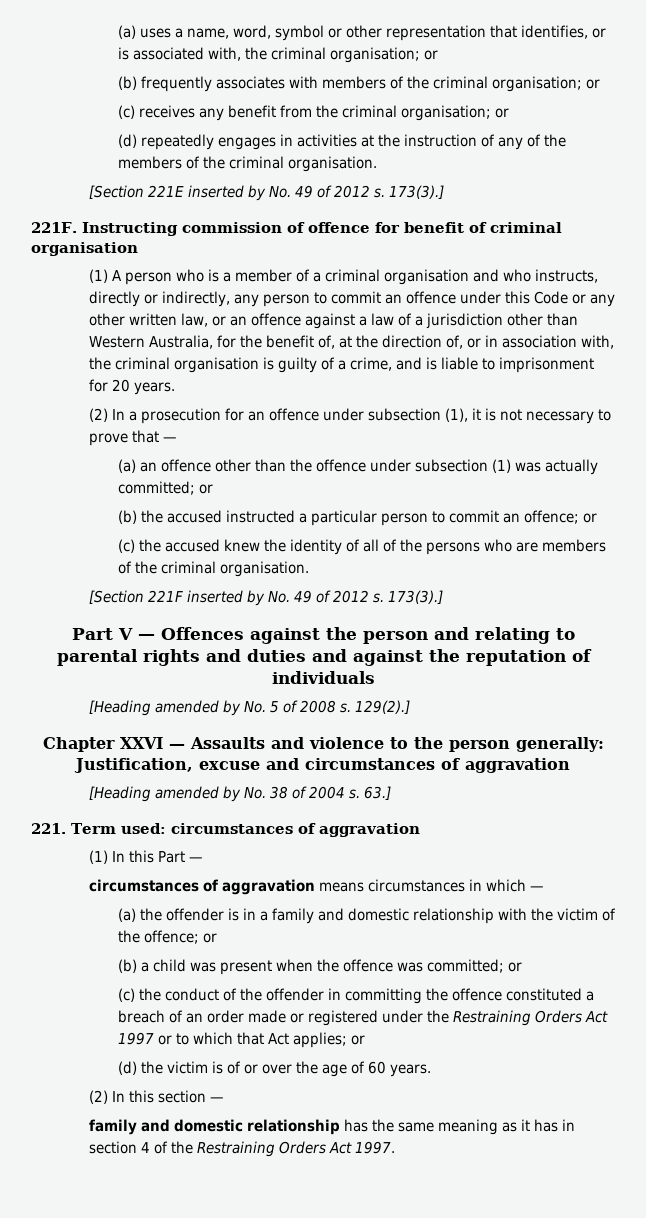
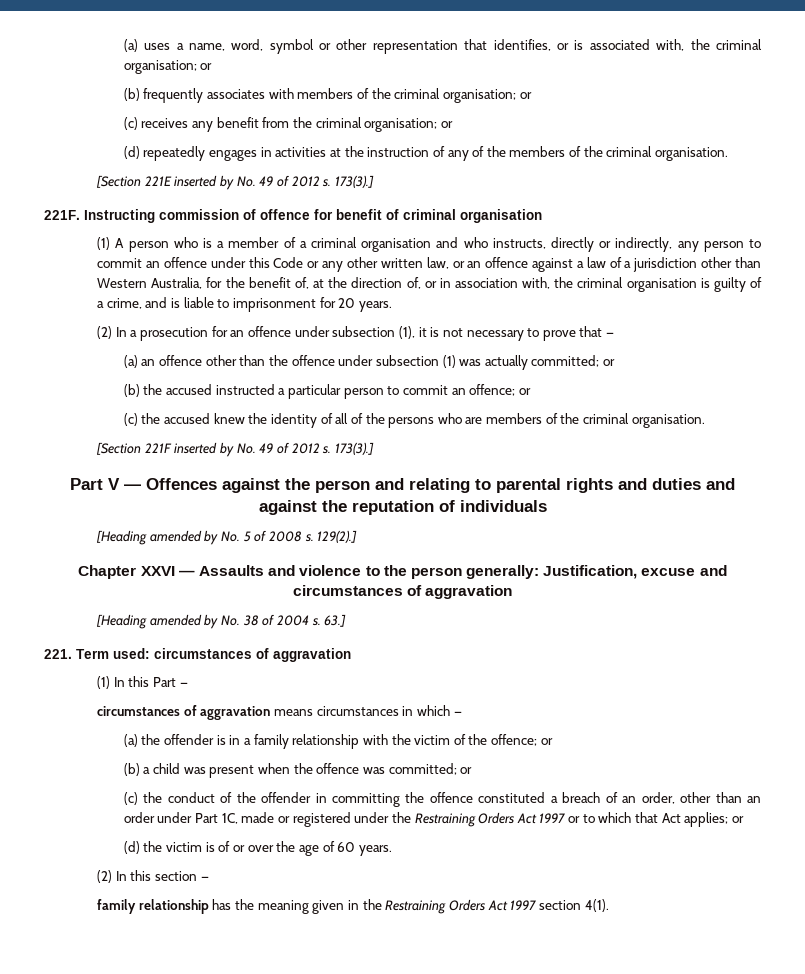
[317,908,409,921] and domestic -> (289, 741) none
[206,1010,244,1023] order -> [641,792,762,804] [123,812,238,824] order, other than an order under Part 1C,
[140,1119,243,1132] and domestic -> (137, 906) none
[397,1119,575,1135] [88,1141,395,1157] same meaning as it has in section 4 of the Restraining Orders Act 1997. -> [257,899,609,914] meaning given in the Restraining Orders Act 1997 section 4(1).

